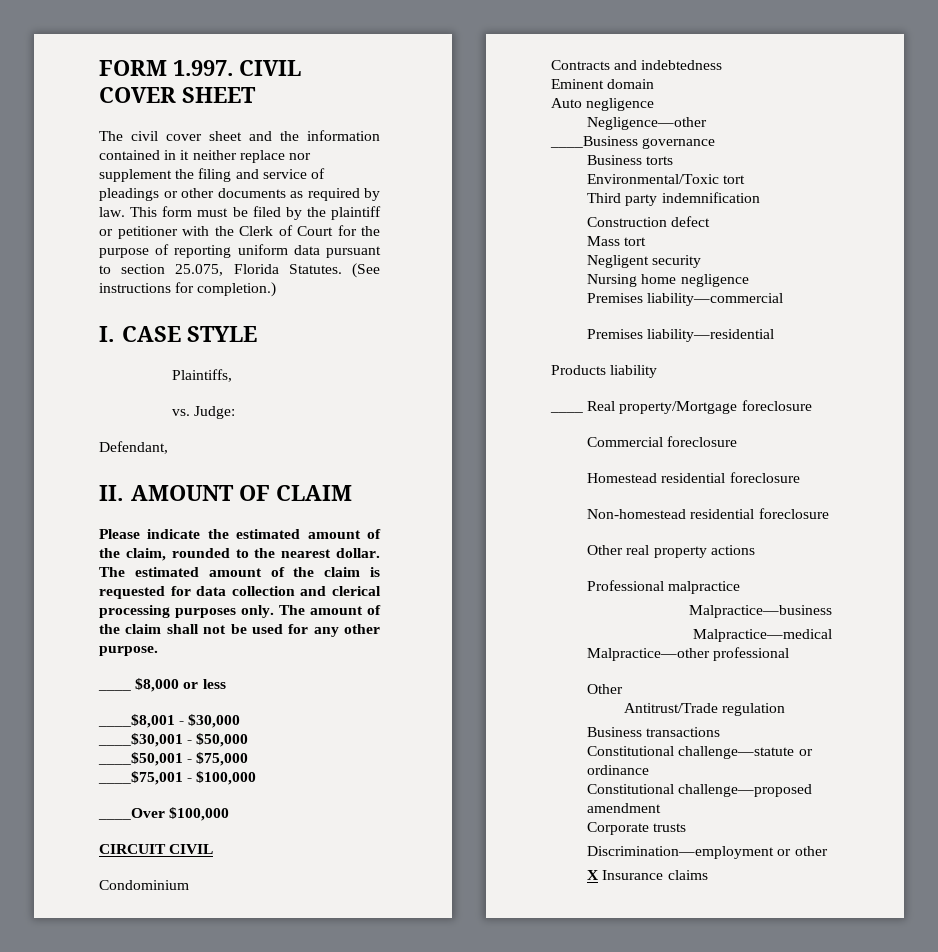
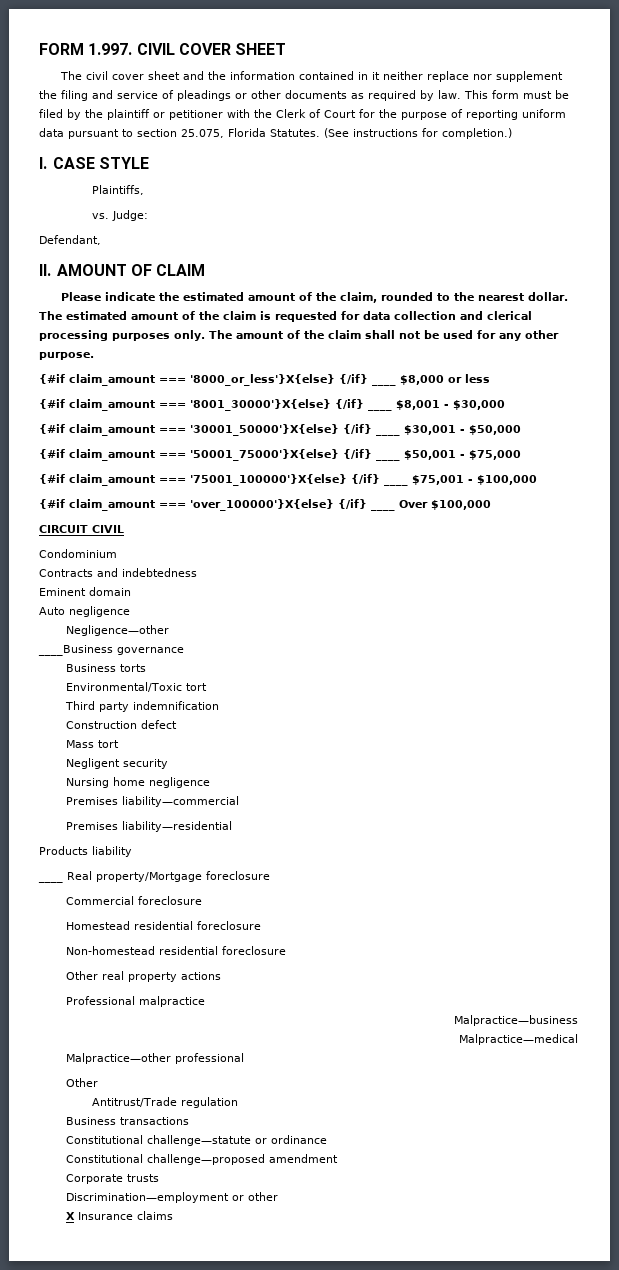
(158, 651) none -> [39,374,368,386] {#if claim_amount === '8000_or_less'}X{else} {/if}
[98,714,241,728] [98,733,249,747] [98,752,249,766] [98,771,257,785] [98,808,165,820] ____$8,001 - $30,000 // ____$30,001 - $50,000 // ____$50,001 - $75,000 // ____$75,001 - $100,000 // ____Over -> [39,399,505,411] [39,424,521,436] [39,449,521,461] [39,474,537,486] [39,499,395,511] [399,500,428,508] {#if claim_amount === '8001_30000'}X{else} {/if} ____ $8,001 - $30,000 // {#if claim_amount === '30001_50000'}X{else} {/if} ____ $30,001 - $50,000 // {#if claim_amount === '50001_75000'}X{else} {/if} ____ $50,001 - $75,000 // {#if claim_amount === '75001_100000'}X{else} {/if} ____ $75,001 - $100,000 // {#if claim_amount === 'over_100000'}X{else} {/if} ____ Over

